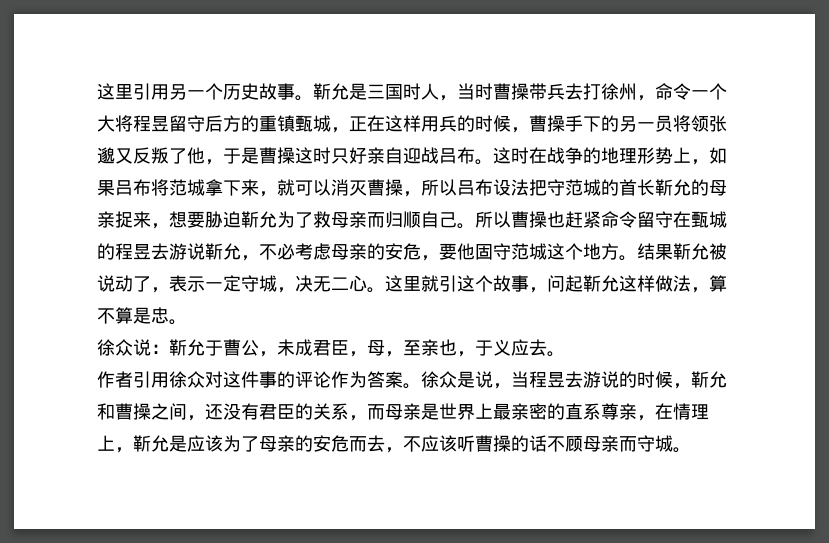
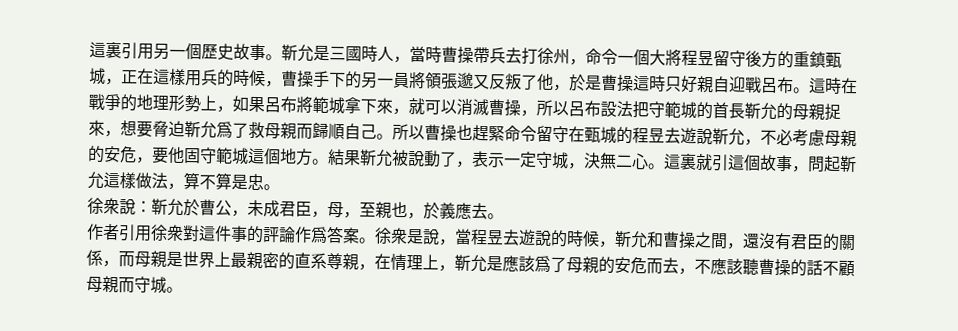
[97,83,133,100] 这里 -> [89,41,122,59] 這裏
[205,83,241,100] 个历 -> [185,43,218,60] 個歷
[385,83,547,101] 国时人，当时曹操带 -> [345,45,490,64] 國時人，當時曹操帶
[709,83,727,100] [97,115,133,132] 个大将 -> [633,49,682,66] 個大將
[205,115,493,133] 后方的重镇甄城，正在这样用兵的时 -> [745,50,842,69] [89,67,250,87] 後方的重鎮甄城，正在這樣用兵的時
[655,115,727,132] 员将领张 -> [393,72,458,90] 員將領張
[223,147,583,165] 于是曹操这时只好亲自迎战吕布。这时在战争 -> [569,74,858,95] [88,93,121,111] 於是曹操這時只好親自迎戰呂布。這時在戰爭
[655,147,673,164] 势 -> [184,95,201,113] 勢
[115,179,259,196] 吕布将范城拿下来 -> [264,96,393,115] 呂布將範城拿下來
[349,180,367,196] 灭 -> [472,98,489,117] 滅
[457,179,727,196] [97,211,421,229] 吕布设法把守范城的首长靳允的母亲捉来，想要胁迫靳允为了救母亲而归顺 -> [568,100,841,121] [88,119,345,140] 呂布設法把守範城的首長靳允的母親捉來，想要脅迫靳允爲了救母親而歸順
[565,211,601,228] 赶紧 -> [472,124,505,142] 趕緊
[169,243,205,260] 游说 -> [680,127,713,145] 遊說
[313,243,367,260] 虑母亲 -> [808,129,857,148] 慮母親
[511,243,655,261] 范城这个地方。结 -> [216,147,345,166] 範城這個地方。結
[97,275,133,292] 说动 -> [407,150,441,168] 說動
[295,275,655,293] 决无二心。这里就引这个故事，问起靳允这样 -> [583,152,857,173] [87,171,136,189] 決無二心。這裏就引這個故事，問起靳允這樣
[115,339,223,356] 众说：靳允于 -> [103,197,200,217] 衆說：靳允於
[421,339,529,357] 亲也，于义应 -> [375,201,472,220] 親也，於義應
[187,371,727,389] [97,403,421,421] 众对这件事的评论作为答案。徐众是说，当程昱去游说的时候，靳允和曹操之间，还没有君臣的关系，而母亲 -> [166,224,856,252] [86,249,167,268] 衆對這件事的評論作爲答案。徐衆是說，當程昱去遊說的時候，靳允和曹操之間，還沒有君臣的關係，而母親
[511,403,529,420] 亲 -> [246,251,263,270] 親
[619,403,637,420] 亲 -> [342,253,359,271] 親
[187,435,295,452] 应该为了母亲 -> [502,255,599,274] 應該爲了母親
[421,435,619,452] 应该听曹操的话不顾母亲 -> [710,258,855,277] [86,275,119,294] 應該聽曹操的話不顧母親

